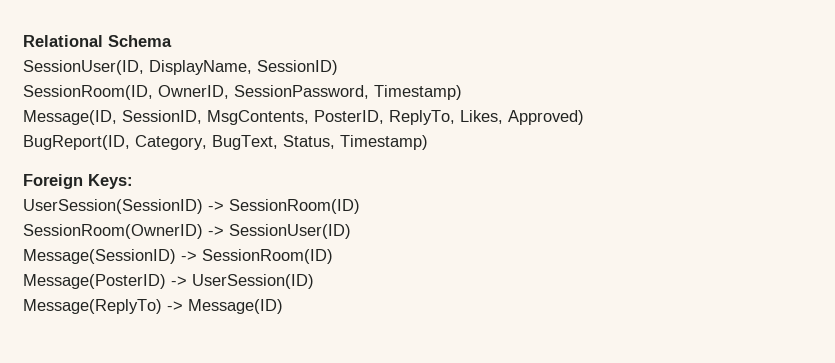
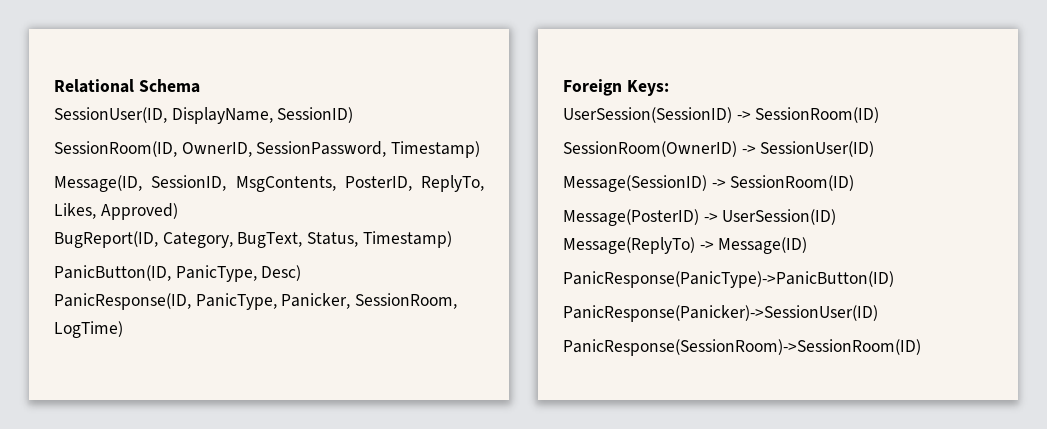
(428, 142) none -> [54,265,302,282] [54,293,458,310] [54,321,123,338] // PanicButton(ID, PanicType, Desc) // PanicResponse(ID, PanicType, Panicker, SessionRoom, LogTime)
(283, 306) none -> [563,271,894,288] [563,305,878,322] [563,339,921,356] // PanicResponse(PanicType)->PanicButton(ID) // PanicResponse(Panicker)->SessionUser(ID) // PanicResponse(SessionRoom)->SessionRoom(ID)

